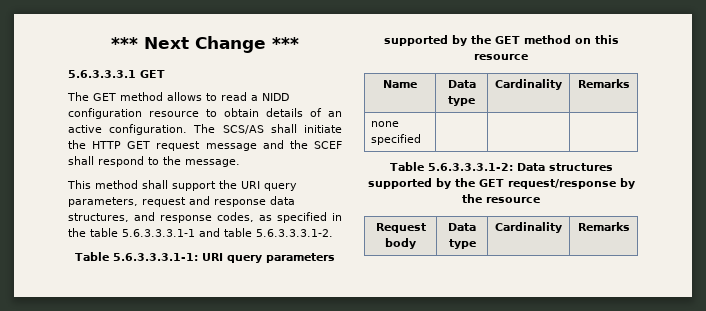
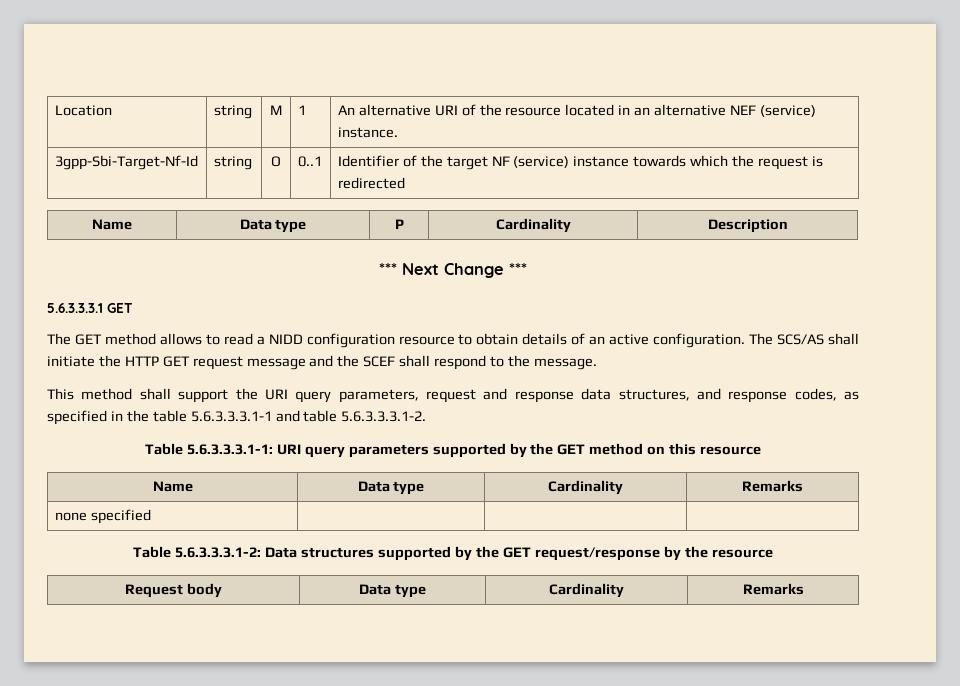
(111, 43) none -> [54,105,112,116] [213,105,252,119] [270,105,282,115] [297,105,306,115] [337,104,816,117] [337,127,398,138] [54,155,198,170] [213,156,252,170] [271,156,281,167] [297,156,322,167] [337,155,823,170] [337,177,405,189] [92,219,132,230] [239,219,307,233] [394,219,404,229] [495,218,571,233] [707,219,788,233] Location | string | M | 1 | An alternative URI of the resource located in an alternative NEF (service) instance. // 3gpp-Sbi-Target-Nf-Id | string | O | 0..1 | Identifier of the target NF (service) instance towards which the request is redirected // Name | Data type | P | Cardinality | Description //

